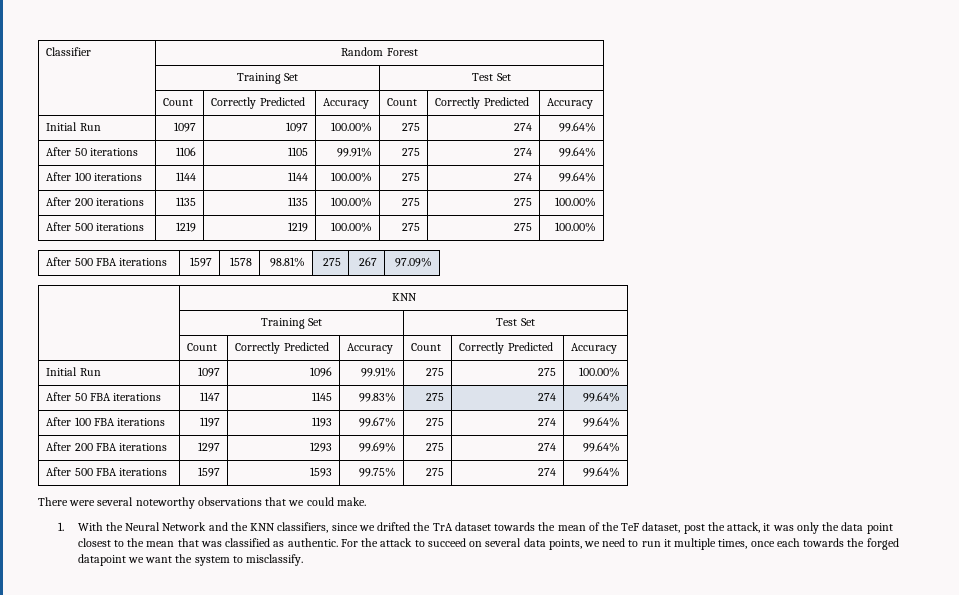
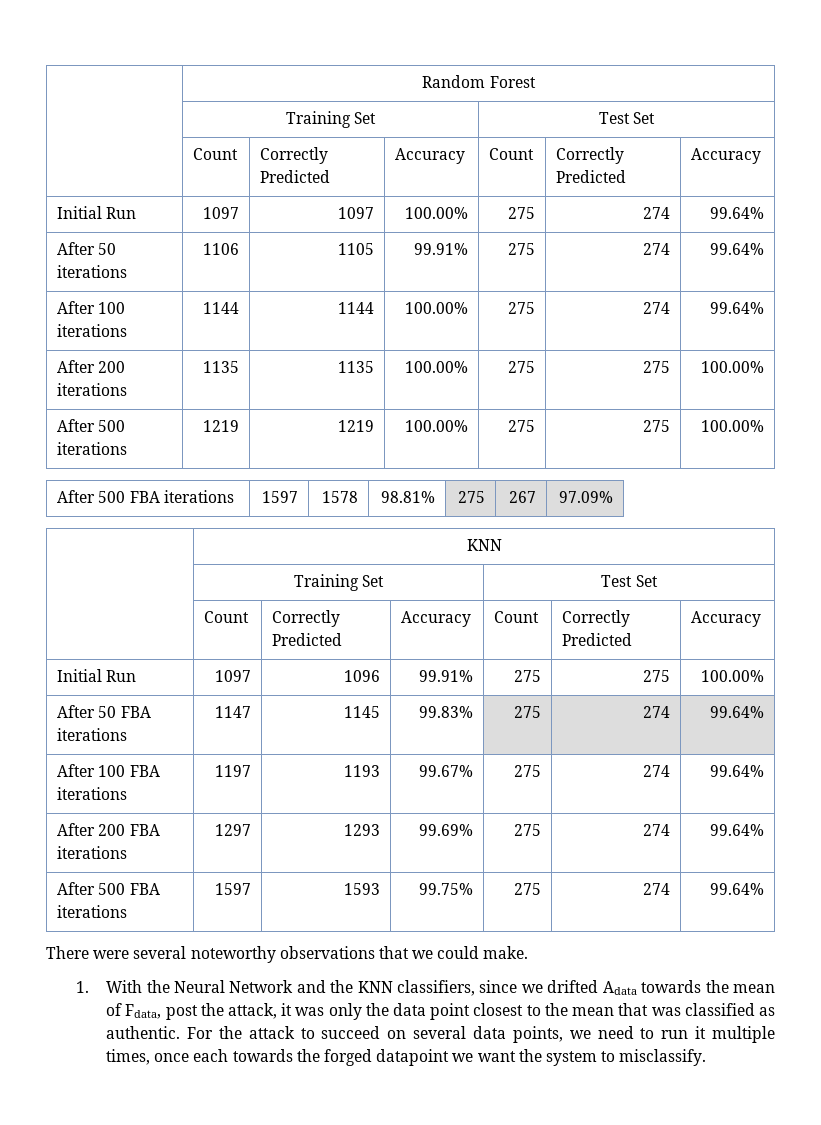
[46,47,92,56] Classifier -> (422, 81) none
[413,522,491,531] the TrA dataset -> [602,981,637,995] Adata
[601,522,681,533] the TeF dataset, -> [125,1004,162,1019] Fdata,

